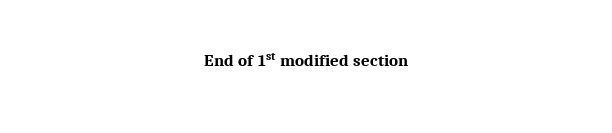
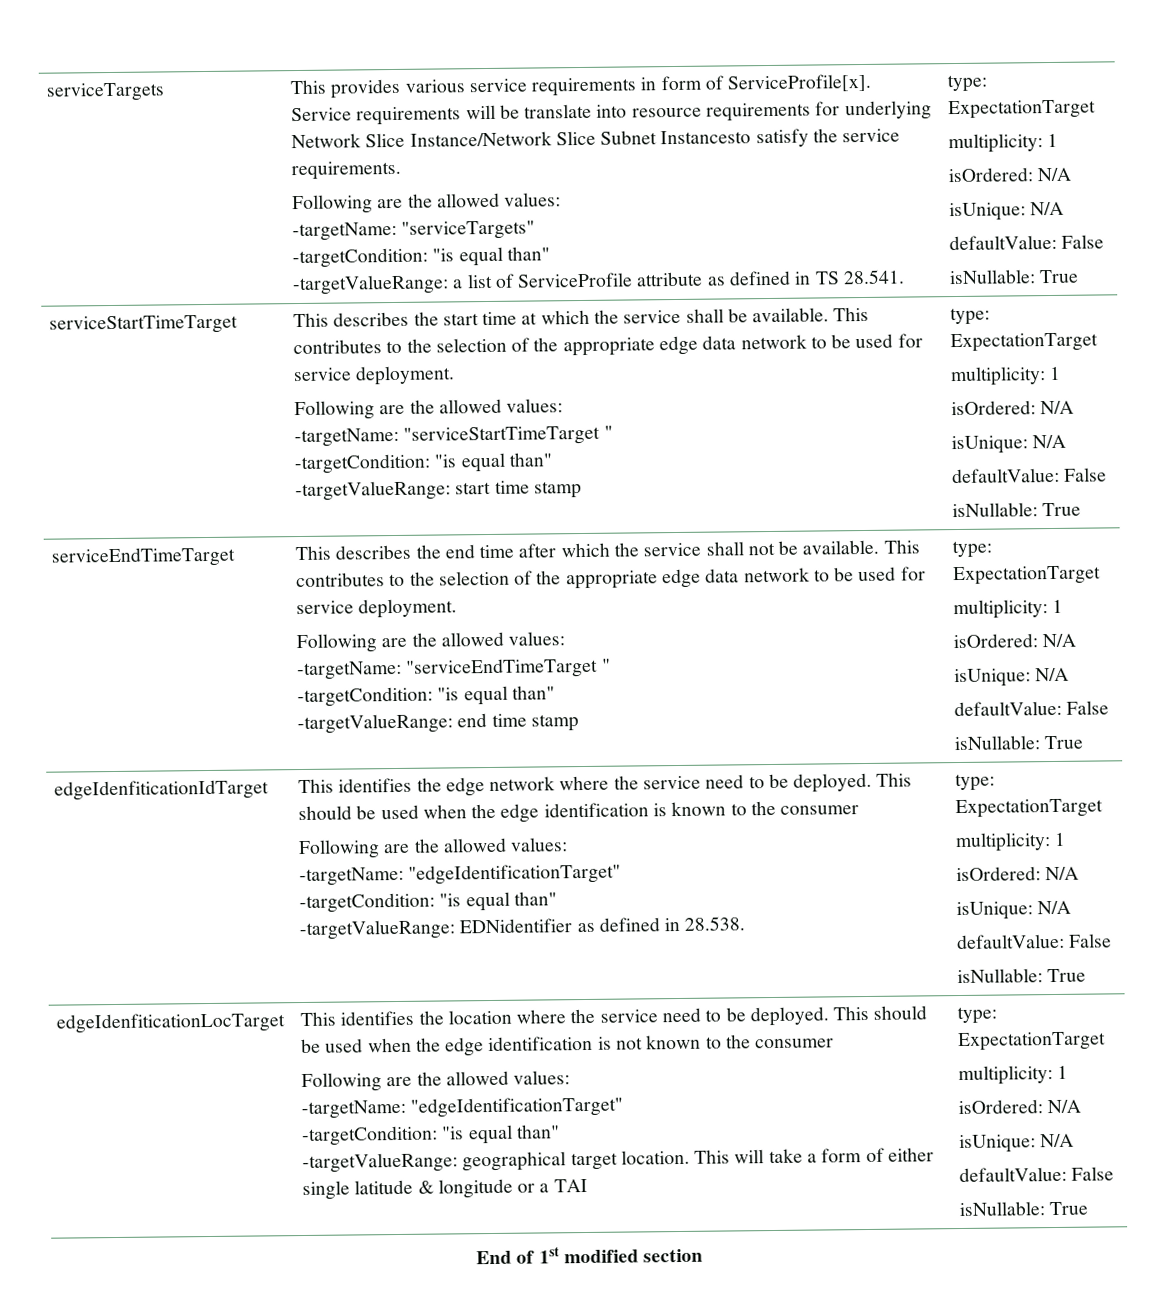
(203, 60) none -> [46,82,166,102] [290,73,872,99] [291,100,932,126] [291,128,901,149] [291,160,402,181] [292,192,562,215] [292,220,536,242] [292,246,550,269] [292,269,905,296] [947,74,989,93] [948,99,1097,120] [948,133,1059,154] [948,167,1072,183] [949,201,1065,222] [949,234,1105,251] [949,269,1080,285] [49,314,239,335] [293,306,870,328] [293,333,923,357] [293,365,456,386] [294,398,564,421] [294,425,613,448] [294,452,552,475] [295,480,582,502] [950,307,991,326] [950,332,1099,353] [950,366,1062,387] [951,400,1075,416] [951,434,1067,455] [952,467,1108,484] [952,502,1082,518] [51,546,237,568] [295,539,920,561] [296,566,926,590] [296,598,458,619] [296,631,566,654] [297,657,611,681] [297,685,555,708] [297,713,579,735] [952,540,993,559] [953,565,1102,586] [953,599,1064,620] [953,633,1077,649] [954,667,1070,688] [954,700,1110,717] [954,735,1085,751] [54,779,270,801] [298,772,913,797] [298,800,860,823] [298,837,569,860] [299,863,622,887] [299,891,557,914] [299,916,746,941] [955,773,996,792] [955,798,1104,819] [955,832,1067,853] [956,866,1080,882] [956,900,1072,921] [956,933,1113,950] [957,968,1087,984] [56,1012,286,1034] [300,1005,928,1027] [301,1034,835,1057] [301,1070,571,1093] [301,1096,624,1120] [301,1124,560,1147] [302,1147,934,1174] [302,1178,588,1201] [957,1006,998,1025] [958,1031,1107,1052] [958,1065,1069,1086] [958,1099,1082,1115] [959,1133,1075,1154] [959,1166,1115,1183] [959,1201,1089,1217] serviceTargets | This provides various service requirements in form of ServiceProfile[x]. Service requirements will be translate into resource requirements for underlying Network Slice Instance/Network Slice Subnet Instancesto satisfy the service requirements. // Following are the allowed values: // -targetName: "serviceTargets" // -targetCondition: "is equal than" // -targetValueRange: a list of ServiceProfile attribute as defined in TS 28.541. | type: ExpectationTarget // multiplicity: 1 // isOrdered: N/A // isUnique: N/A // defaultValue: False // isNullable: True // serviceStartTimeTarget | This describes the start time at which the service shall be available. This contributes to the selection of the appropriate edge data network to be used for service deployment. // Following are the allowed values: // -targetName: "serviceStartTimeTarget " // -targetCondition: "is equal than" // -targetValueRange: start time stamp | type: ExpectationTarget // multiplicity: 1 // isOrdered: N/A // isUnique: N/A // defaultValue: False // isNullable: True // serviceEndTimeTarget | This describes the end time after which the service shall not be available. This contributes to the selection of the appropriate edge data network to be used for service deployment. // Following are the allowed values: // -targetName: "serviceEndTimeTarget " // -targetCondition: "is equal than" // -targetValueRange: end time stamp | type: ExpectationTarget // multiplicity: 1 // isOrdered: N/A // isUnique: N/A // defaultValue: False // isNullable: True // edgeIdenfiticationIdTarget | This identifies the edge network where the service need to be deployed. This should be used when the edge identification is known to the consumer // Following are the allowed values: // -targetName: "edgeIdentificationTarget" // -targetCondition: "is equal than" // -targetValueRange: EDNidentifier as defined in 28.538. | type: ExpectationTarget // multiplicity: 1 // isOrdered: N/A // isUnique: N/A // defaultValue: False // isNullable: True // edgeIdenfiticationLocTarget | This identifies the location where the service need to be deployed. This should be used when the edge identification is not known to the consumer // Following are the allowed values: // -targetName: "edgeIdentificationTarget" // -targetCondition: "is equal than" // -targetValueRange: geographical target location. This will take a form of either single latitude & longitude or a TAI | type: ExpectationTarget // multiplicity: 1 // isOrdered: N/A // isUnique: N/A // defaultValue: False // isNullable: True //

